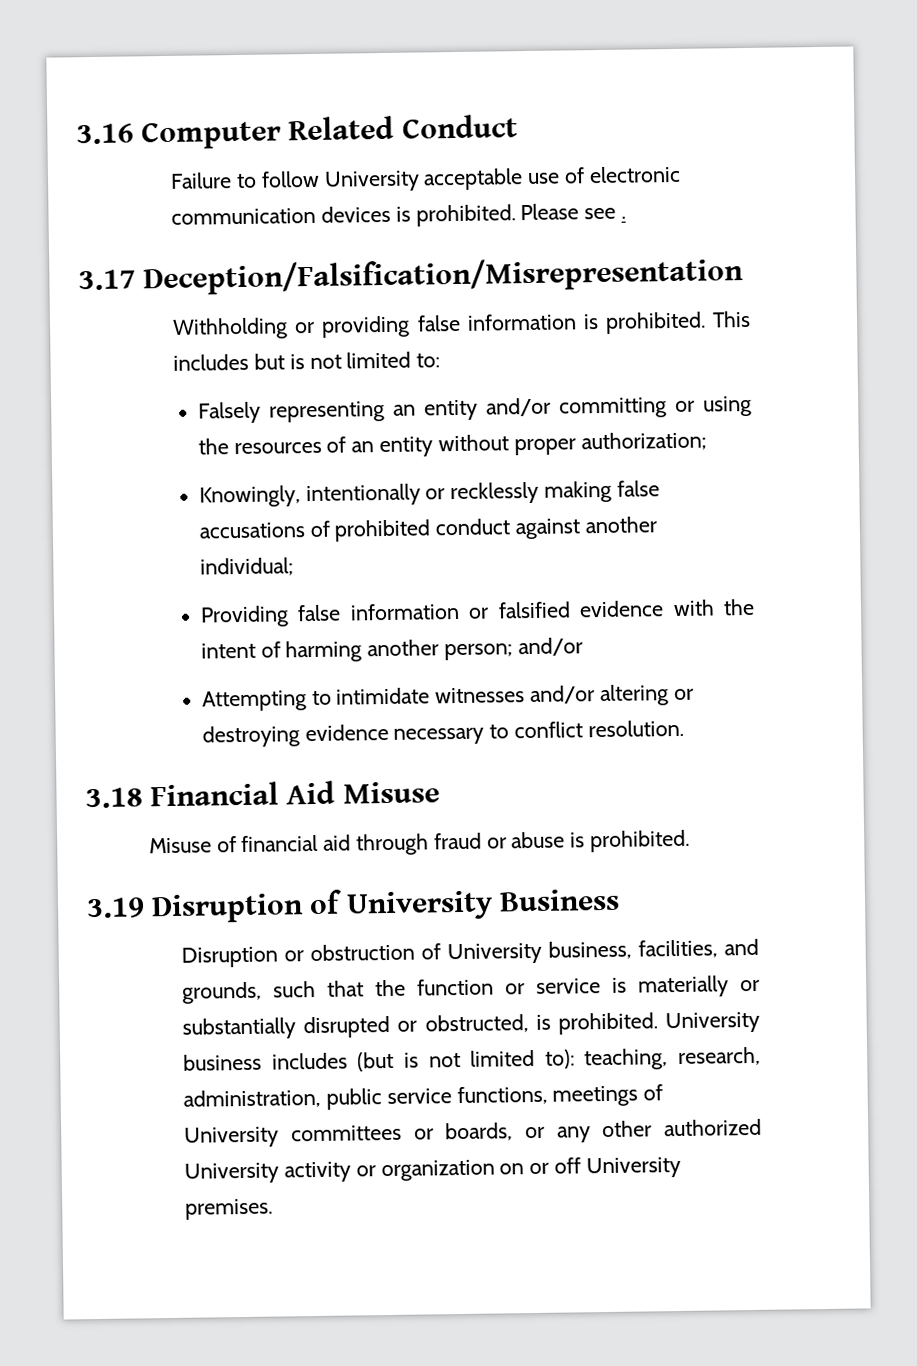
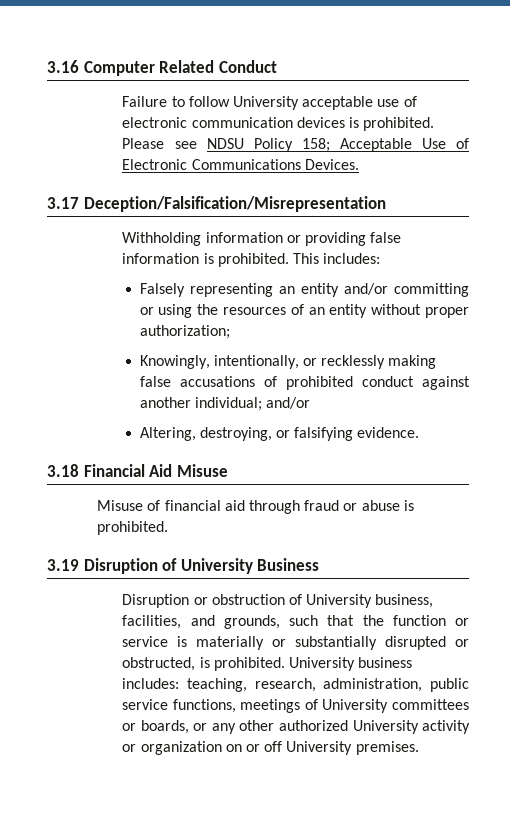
[621,216,627,219] . -> [206,138,469,152] [122,159,359,170] NDSU Policy 158; Acceptable Use of Electronic Communications Devices.
(289, 328) none -> [205,232,283,243] information
[173,351,441,371] includes but is not limited to: -> [323,253,381,264] includes:
[305,483,421,507] intentionally -> [213,355,299,369] intentionally,
[199,598,756,628] [200,637,583,663] [201,684,694,712] [201,719,684,748] // Providing false information or falsified evidence with the intent of harming another person; and/or // Attempting to intimidate witnesses and/or altering or destroying evidence necessary to conflict resolution. -> [265,397,310,409] [139,427,420,441] and/or // Altering, destroying, or falsifying evidence.
[271,1049,575,1072] includes (but is not limited to): -> [122,678,180,689] includes:

